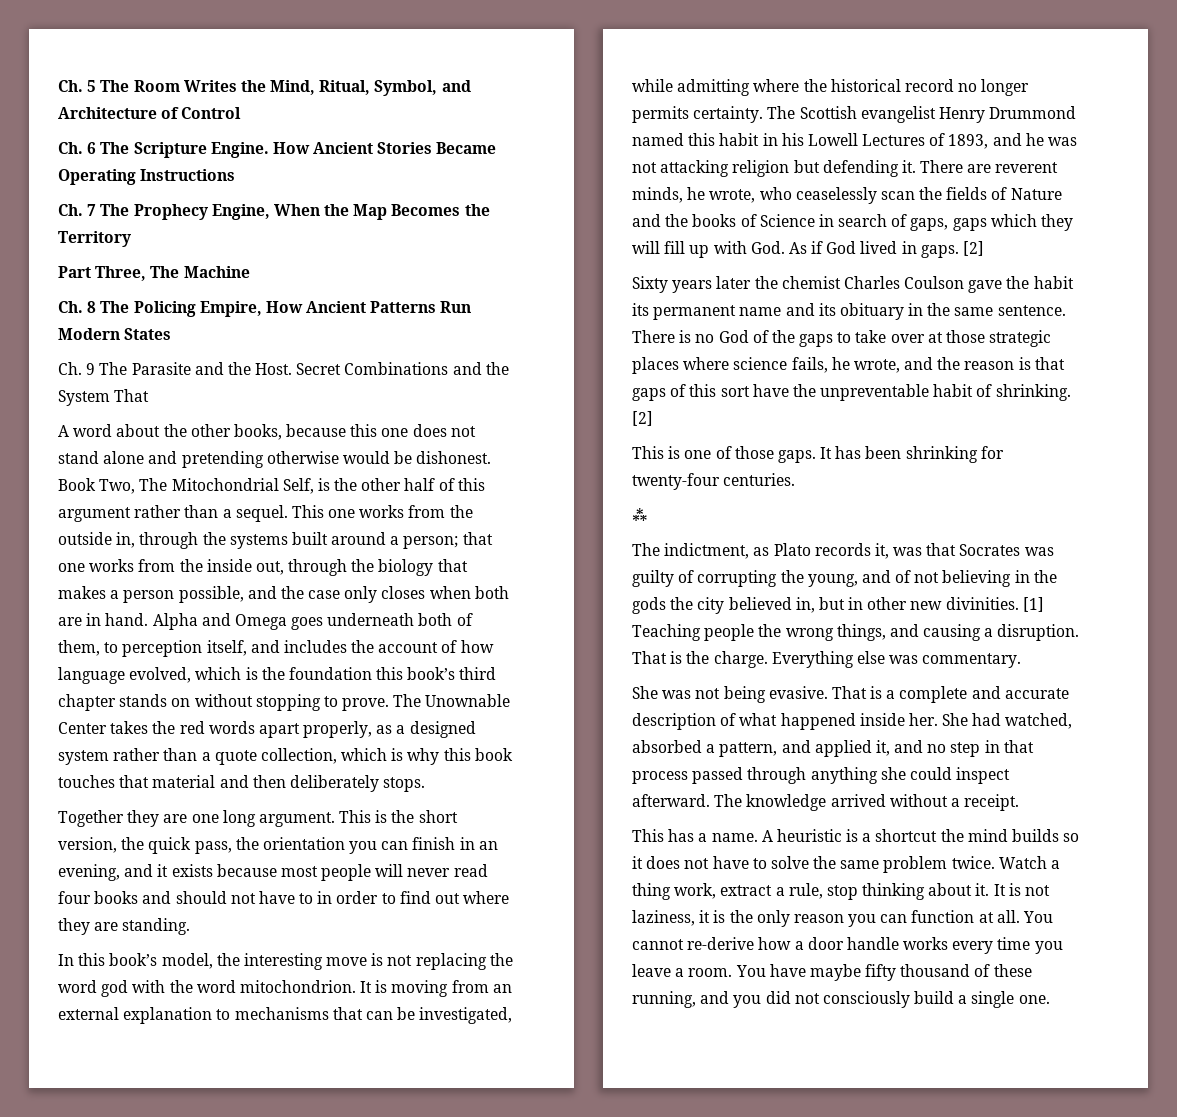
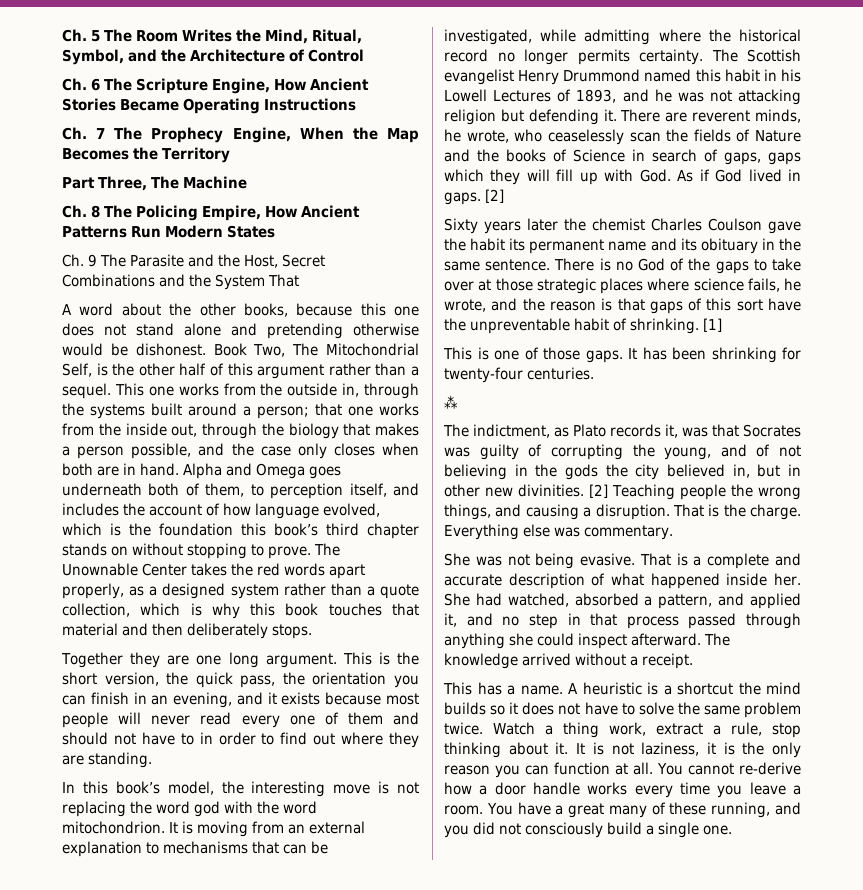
(471, 86) none -> [161,49,186,62] the
[210,142,269,158] Engine. -> [212,78,270,94] Engine,
[255,363,293,375] Host. -> [244,255,278,268] Host,
[58,891,139,904] four books -> [241,712,383,728] every one of them
[632,411,653,426] [2] -> [703,318,722,332] [1]
[1022,597,1044,612] [1] -> [589,484,609,498] [2]
[809,964,971,981] maybe fifty thousand -> [555,803,647,818] a great many

